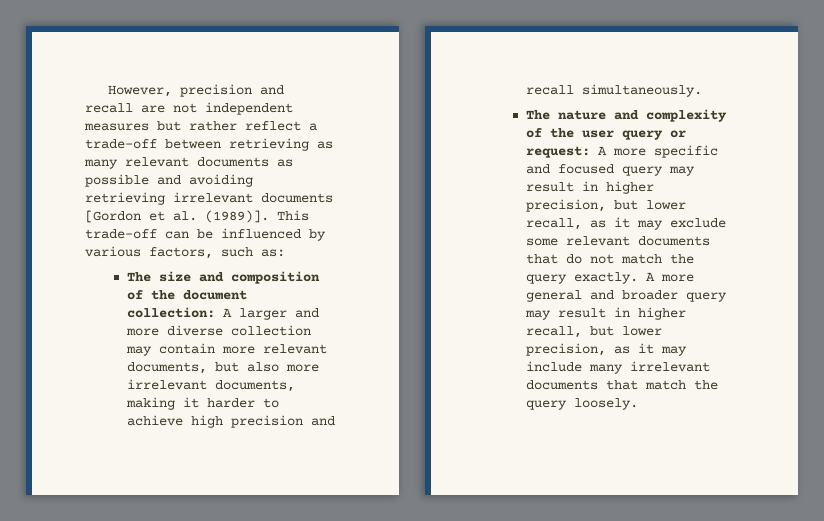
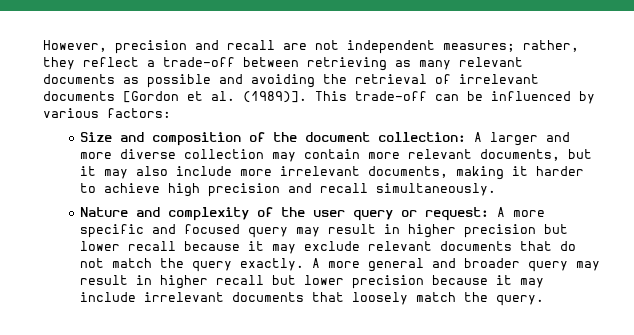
[84,121,237,131] measures but rather -> [443,40,579,52] [43,57,75,70] measures; rather, they
[85,192,165,205] retrieving -> [323,74,451,84] the retrieval of
[149,247,285,259] [126,271,191,282] factors, such as: // The size -> [107,108,171,118] [80,132,113,142] factors: // Size
[246,362,279,372] also -> [80,166,233,179] it may also include
[525,110,606,120] The nature -> [80,207,129,217] Nature
[525,199,686,212] [525,218,606,230] precision, but lower recall, as -> [464,224,569,238] [80,241,241,251] precision but lower recall because
[525,238,558,246] some -> (361, 246) none
[525,326,662,338] [525,343,630,356] recall, but lower precision, as -> [216,275,489,289] recall but lower precision because
[588,364,623,374] many -> (137, 297) none
[644,380,718,390] [525,398,638,410] match the query loosely. -> [352,292,545,306] loosely match the query.

